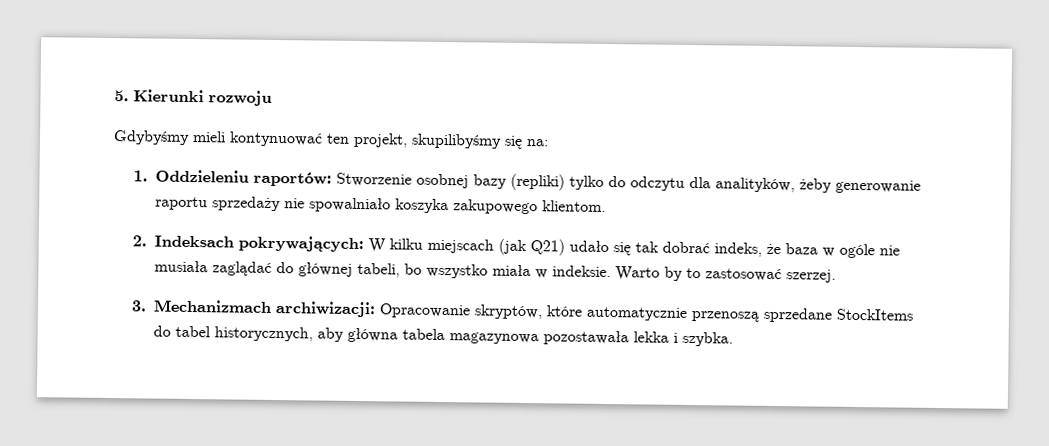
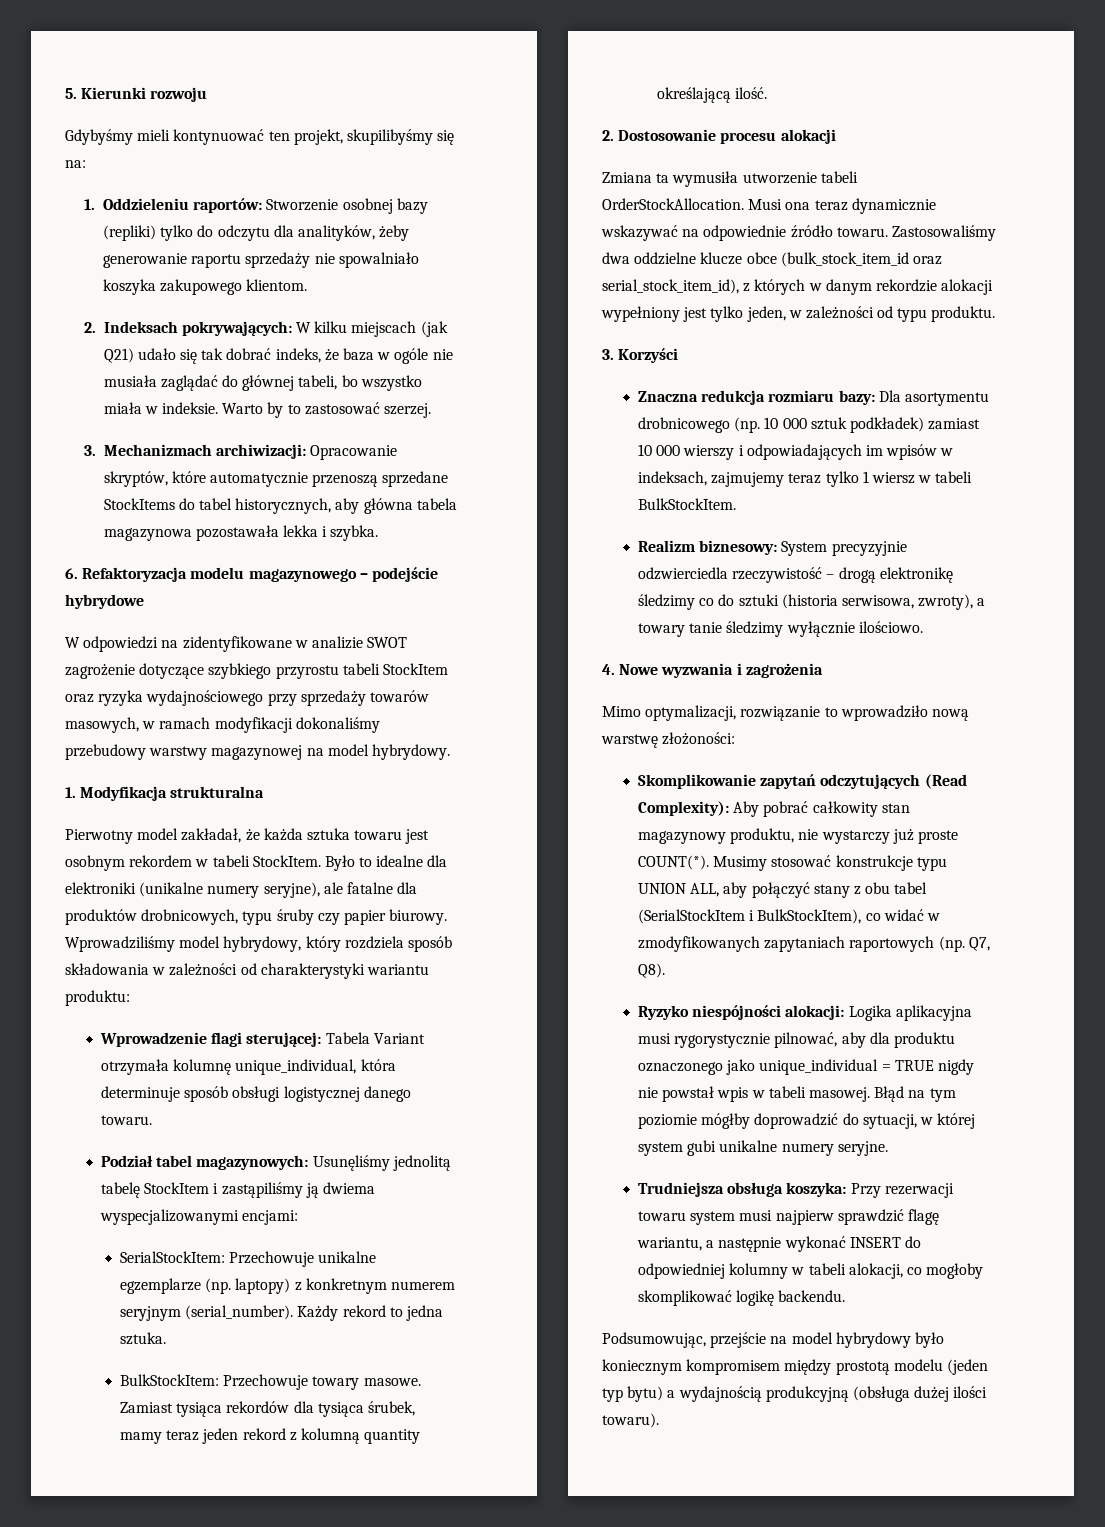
(734, 339) none -> [65,567,438,582] [65,594,144,609] [65,636,408,652] [65,663,448,679] [65,690,429,706] [65,717,380,733] [65,744,450,760] [65,786,265,801] [65,828,430,844] [65,855,448,871] [65,882,418,898] [65,909,448,925] [65,936,452,952] [65,963,429,979] [65,990,130,1006] [100,1032,425,1047] [101,1059,396,1075] [101,1086,411,1102] [101,1115,153,1125] [101,1155,451,1171] [101,1182,375,1198] [100,1209,299,1225] [120,1251,377,1267] [120,1278,455,1294] [120,1305,443,1321] [120,1332,167,1345] [120,1374,421,1390] [120,1401,415,1417] [120,1428,421,1444] [657,87,768,103] [602,129,836,144] [602,171,858,187] [602,198,936,214] [601,225,996,241] [602,252,942,267] [602,279,994,295] [601,306,996,322] [602,348,679,363] [638,390,989,406] [638,417,981,433] [638,444,954,460] [638,471,973,487] [638,498,737,510] [638,540,907,556] [638,567,953,583] [638,594,986,610] [638,621,923,637] [602,663,823,678] [602,705,969,721] [601,732,736,748] [638,774,967,789] [638,801,910,817] [638,828,958,844] [638,855,947,871] [638,882,928,898] [638,909,940,924] [638,936,990,952] [638,963,666,978] [638,1005,972,1021] [638,1032,955,1048] [638,1059,974,1075] [638,1086,956,1102] [638,1113,976,1129] [638,1140,888,1156] [638,1182,954,1198] [638,1209,939,1225] [637,1236,921,1252] [638,1263,984,1279] [638,1290,846,1306] [602,1332,944,1348] [602,1359,988,1375] [602,1386,988,1402] [602,1413,659,1428] // 6. Refaktoryzacja modelu magazynowego – podejście hybrydowe // W odpowiedzi na zidentyfikowane w analizie SWOT zagrożenie dotyczące szybkiego przyrostu tabeli StockItem oraz ryzyka wydajnościowego przy sprzedaży towarów masowych, w ramach modyfikacji dokonaliśmy przebudowy warstwy magazynowej na model hybrydowy. // 1. Modyfikacja strukturalna // Pierwotny model zakładał, że każda sztuka towaru jest osobnym rekordem w tabeli StockItem. Było to idealne dla elektroniki (unikalne numery seryjne), ale fatalne dla produktów drobnicowych, typu śruby czy papier biurowy. Wprowadziliśmy model hybrydowy, który rozdziela sposób składowania w zależności od charakterystyki wariantu produktu: // Wprowadzenie flagi sterującej: Tabela Variant otrzymała kolumnę unique_individual, która determinuje sposób obsługi logistycznej danego towaru. // Podział tabel magazynowych: Usunęliśmy jednolitą tabelę StockItem i zastąpiliśmy ją dwiema wyspecjalizowanymi encjami: // SerialStockItem: Przechowuje unikalne egzemplarze (np. laptopy) z konkretnym numerem seryjnym (serial_number). Każdy rekord to jedna sztuka. // BulkStockItem: Przechowuje towary masowe. Zamiast tysiąca rekordów dla tysiąca śrubek, mamy teraz jeden rekord z kolumną quantity określającą ilość. // 2. Dostosowanie procesu alokacji // Zmiana ta wymusiła utworzenie tabeli OrderStockAllocation. Musi ona teraz dynamicznie wskazywać na odpowiednie źródło towaru. Zastosowaliśmy dwa oddzielne klucze obce (bulk_stock_item_id oraz serial_stock_item_id), z których w danym rekordzie alokacji wypełniony jest tylko jeden, w zależności od typu produktu. // 3. Korzyści // Znaczna redukcja rozmiaru bazy: Dla asortymentu drobnicowego (np. 10 000 sztuk podkładek) zamiast 10 000 wierszy i odpowiadających im wpisów w indeksach, zajmujemy teraz tylko 1 wiersz w tabeli BulkStockItem. // Realizm biznesowy: System precyzyjnie odzwierciedla rzeczywistość – drogą elektronikę śledzimy co do sztuki (historia serwisowa, zwroty), a towary tanie śledzimy wyłącznie ilościowo. // 4. Nowe wyzwania i zagrożenia // Mimo optymalizacji, rozwiązanie to wprowadziło nową warstwę złożoności: // Skomplikowanie zapytań odczytujących (Read Complexity): Aby pobrać całkowity stan magazynowy produktu, nie wystarczy już proste COUNT(*). Musimy stosować konstrukcje typu UNION ALL, aby połączyć stany z obu tabel (SerialStockItem i BulkStockItem), co widać w zmodyfikowanych zapytaniach raportowych (np. Q7, Q8). // Ryzyko niespójności alokacji: Logika aplikacyjna musi rygorystycznie pilnować, aby dla produktu oznaczonego jako unique_individual = TRUE nigdy nie powstał wpis w tabeli masowej. Błąd na tym poziomie mógłby doprowadzić do sytuacji, w której system gubi unikalne numery seryjne. // Trudniejsza obsługa koszyka: Przy rezerwacji towaru system musi najpierw sprawdzić flagę wariantu, a następnie wykonać INSERT do odpowiedniej kolumny w tabeli alokacji, co mogłoby skomplikować logikę backendu. // Podsumowując, przejście na model hybrydowy było koniecznym kompromisem między prostotą modelu (jeden typ bytu) a wydajnością produkcyjną (obsługa dużej ilości towaru).

